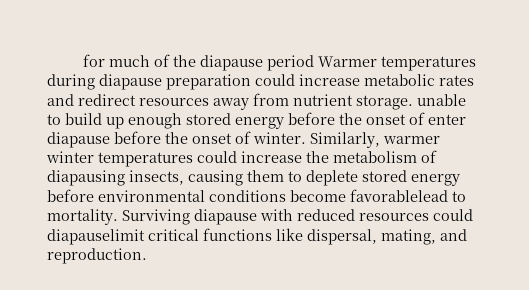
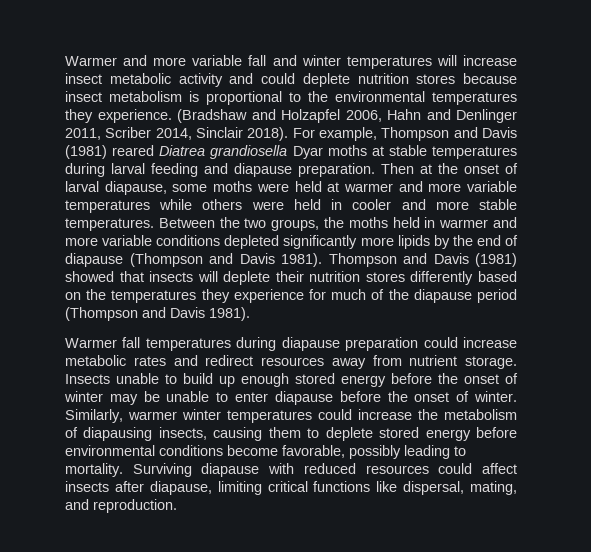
(82, 60) none -> [65,55,517,69] [65,73,517,87] [65,91,517,105] [65,109,517,123] [65,127,517,141] [65,145,517,159] [65,163,518,177] [65,181,517,195] [65,199,517,213] [65,217,518,231] [65,235,519,249] [65,253,517,267] [65,271,517,285] [65,289,304,303] Warmer and more variable fall and winter temperatures will increase insect metabolic activity and could deplete nutrition stores because insect metabolism is proportional to the environmental temperatures they experience. (Bradshaw and Holzapfel 2006, Hahn and Denlinger 2011, Scriber 2014, Sinclair 2018). For example, Thompson and Davis (1981) reared Diatrea grandiosella Dyar moths at stable temperatures during larval feeding and diapause preparation. Then at the onset of larval diapause, some moths were held at warmer and more variable temperatures while others were held in cooler and more stable temperatures. Between the two groups, the moths held in warmer and more variable conditions depleted significantly more lipids by the end of diapause (Thompson and Davis 1981). Thompson and Davis (1981) showed that insects will deplete their nutrition stores differently based on the temperatures they experience
[317,56,377,67] Warmer -> [65,307,250,321] [65,337,141,348] (Thompson and Davis 1981). // Warmer fall
(413, 102) none -> [65,374,110,384] Insects
(425, 118) none -> [64,391,229,405] winter may be unable to
[350,189,448,202] favorablelead -> [282,445,450,459] favorable, possibly leading
[47,229,145,245] diapauselimit -> [482,463,517,474] [65,481,262,495] affect insects after diapause, limiting

